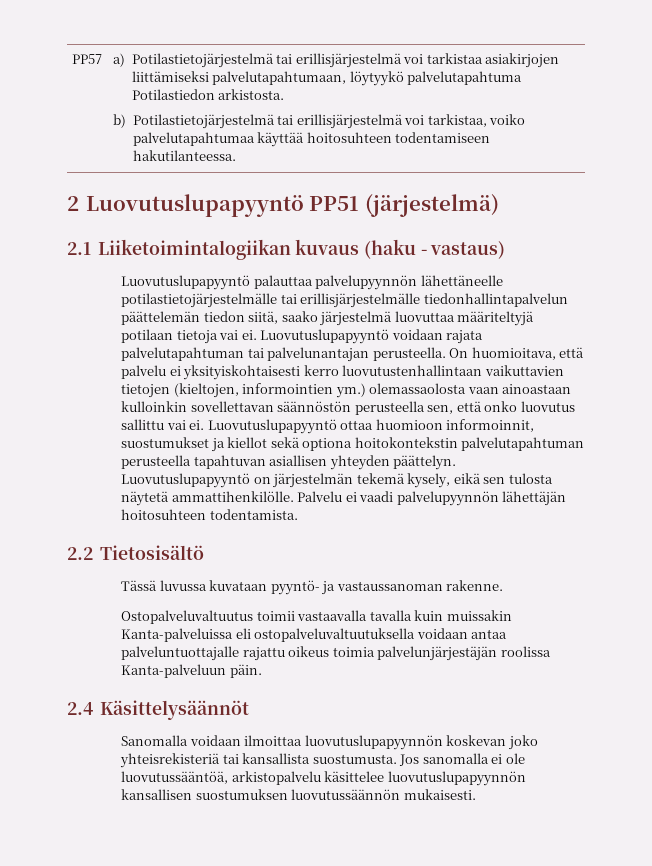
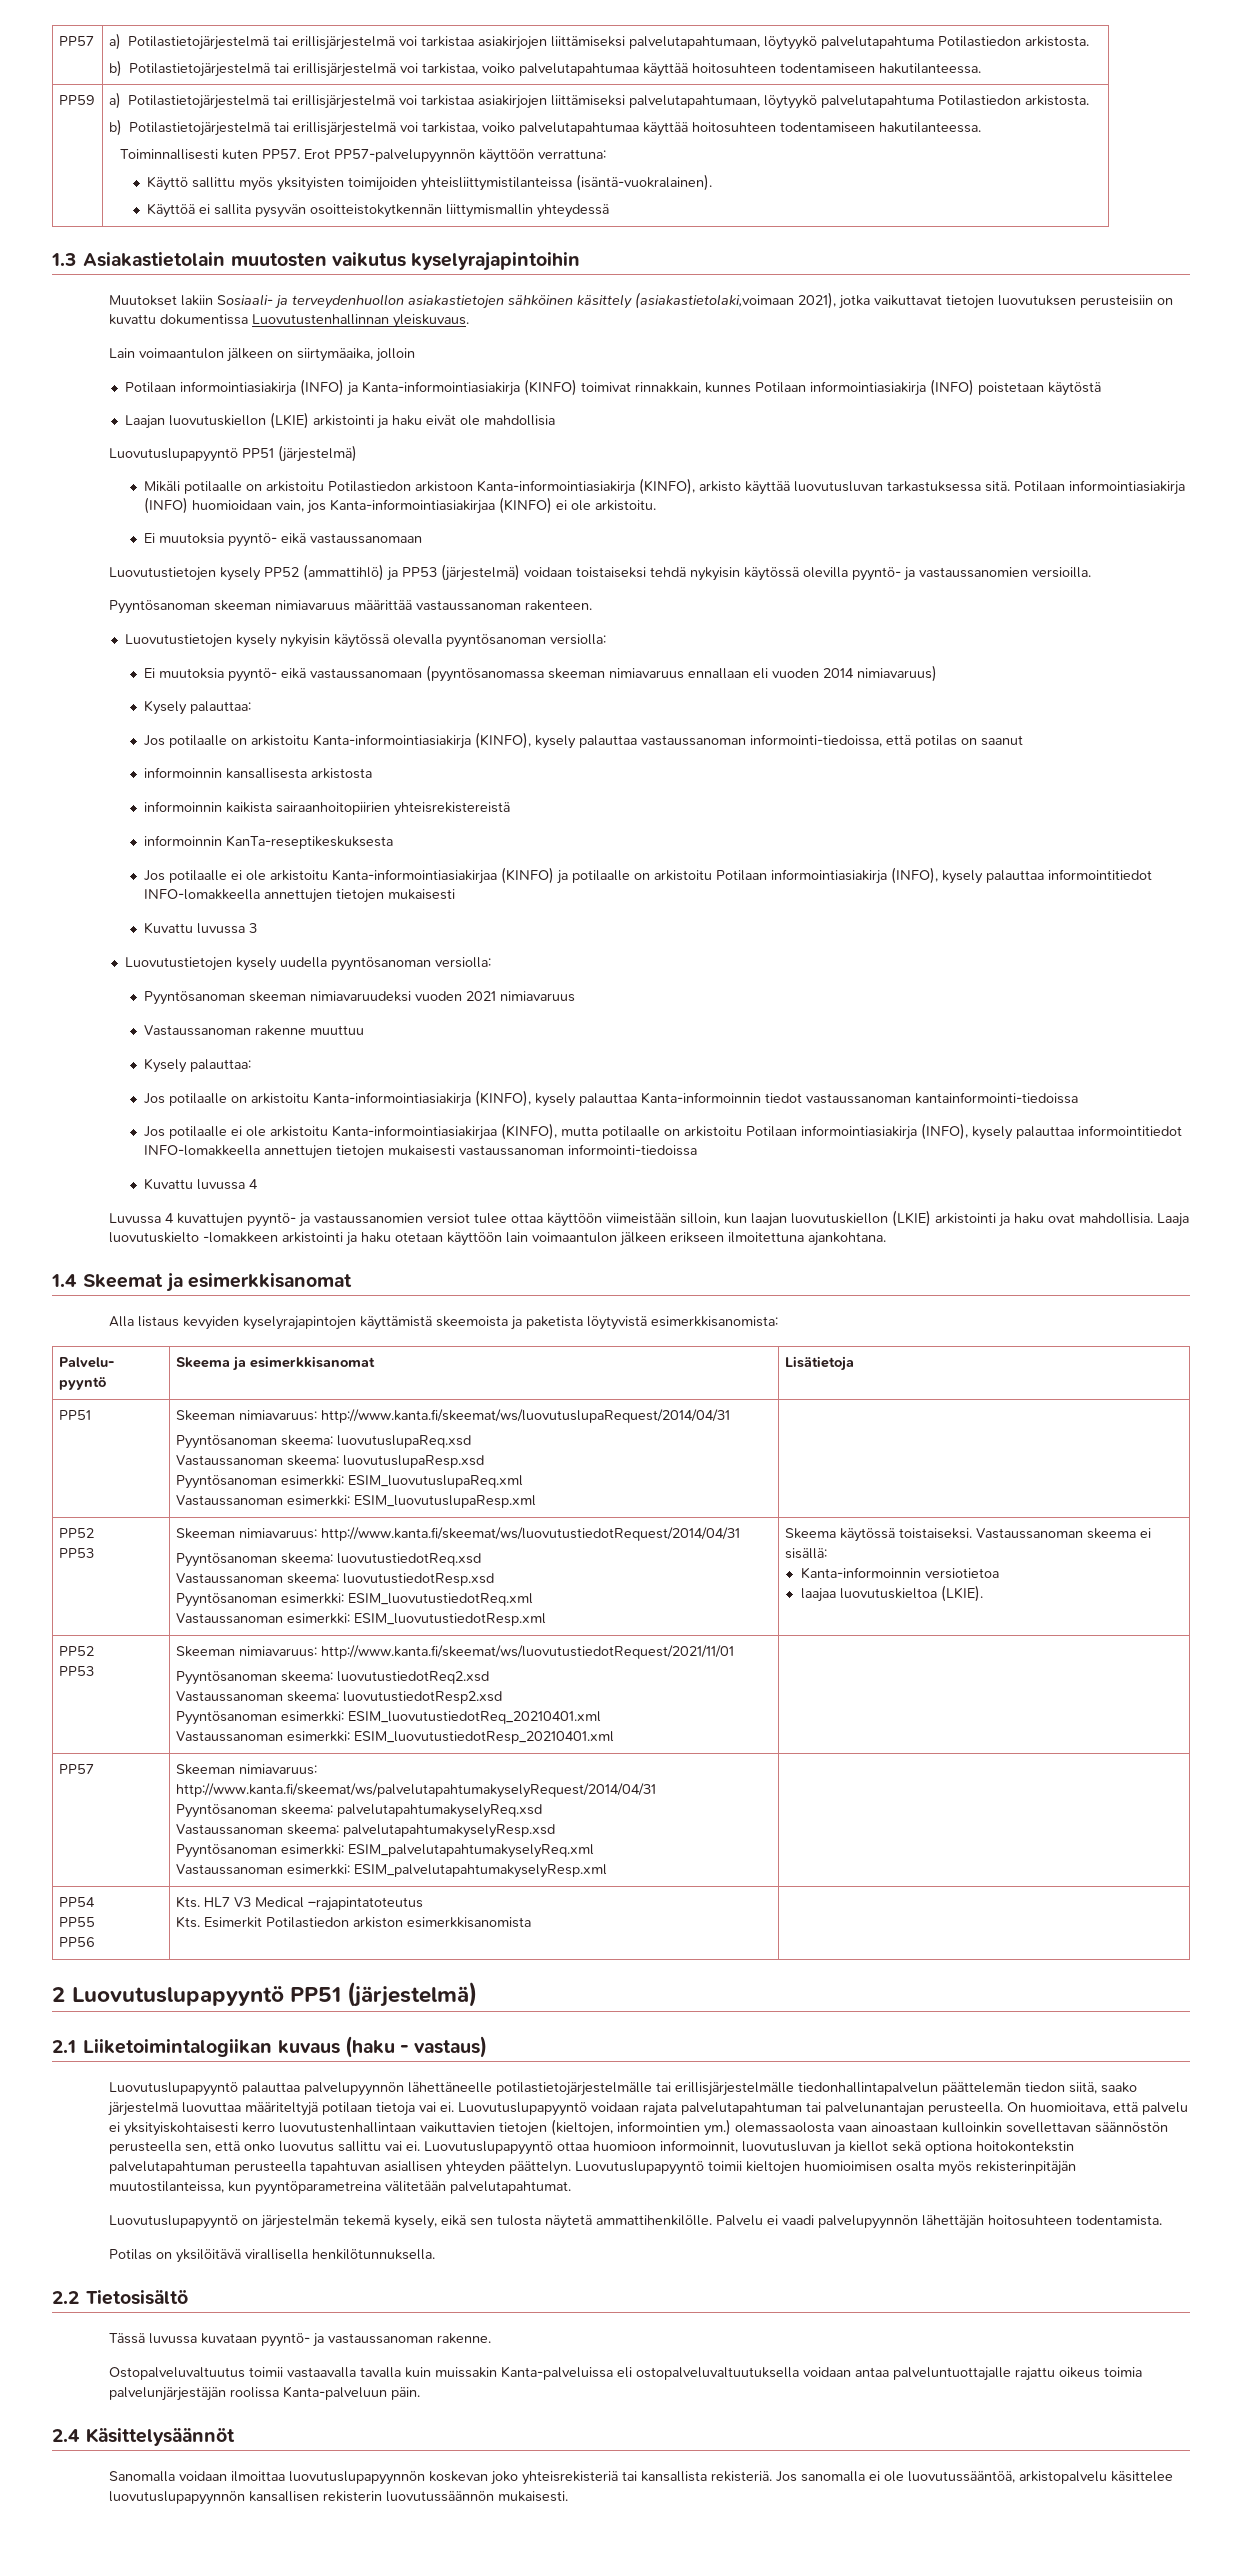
(236, 155) none -> [58,95,95,105] [108,92,1089,109] [108,119,981,136] [119,149,606,163] [147,174,713,191] [147,203,610,218] [51,252,581,271] [108,292,1173,309] [108,314,469,328] [108,348,415,362] [124,379,1101,396] [124,412,555,429] [108,445,357,462] [143,478,1185,495] [143,497,656,514] [143,533,422,547] [108,564,1091,581] [108,600,592,614] [124,634,606,648] [143,665,937,682] [143,700,251,715] [143,732,1023,749] [143,767,372,779] [143,801,510,816] [143,835,393,849] [143,867,1152,884] [143,889,455,903] [143,922,257,934] [124,957,491,971] [143,991,575,1005] [143,1025,364,1036] [143,1058,251,1073] [143,1090,1078,1107] [143,1123,1182,1140] [143,1144,697,1159] [143,1178,258,1190] [108,1210,1189,1227] [108,1232,886,1246] [51,1273,352,1292] [108,1316,778,1330] [58,1357,114,1368] [58,1377,106,1390] [175,1356,375,1371] [784,1356,854,1371] [58,1410,91,1420] [175,1409,730,1423] [175,1435,471,1449] [175,1455,484,1468] [175,1475,523,1489] [175,1495,536,1508] [58,1528,94,1538] [58,1548,94,1558] [175,1527,740,1541] [175,1553,481,1567] [175,1573,494,1586] [175,1593,533,1607] [175,1613,546,1626] [784,1528,1151,1542] [784,1548,827,1559] [800,1567,999,1579] [800,1585,983,1602] [58,1646,94,1656] [58,1666,94,1676] [175,1645,734,1659] [175,1671,489,1685] [175,1691,502,1704] [175,1711,601,1725] [175,1731,614,1744] [58,1764,94,1774] [175,1764,317,1775] [175,1783,656,1798] [175,1804,542,1818] [175,1824,555,1838] [175,1844,594,1858] [175,1864,607,1878] [58,1897,95,1907] [58,1917,95,1927] [58,1937,95,1947] [175,1896,423,1911] [175,1916,531,1928] // PP59 | a) Potilastietojärjestelmä tai erillisjärjestelmä voi tarkistaa asiakirjojen liittämiseksi palvelutapahtumaan, löytyykö palvelutapahtuma Potilastiedon arkistosta. // b) Potilastietojärjestelmä tai erillisjärjestelmä voi tarkistaa, voiko palvelutapahtumaa käyttää hoitosuhteen todentamiseen hakutilanteessa. // Toiminnallisesti kuten PP57. Erot PP57-palvelupyynnön käyttöön verrattuna: // Käyttö sallittu myös yksityisten toimijoiden yhteisliittymistilanteissa (isäntä-vuokralainen). // Käyttöä ei sallita pysyvän osoitteistokytkennän liittymismallin yhteydessä // 1.3 Asiakastietolain muutosten vaikutus kyselyrajapintoihin // Muutokset lakiin Sosiaali- ja terveydenhuollon asiakastietojen sähköinen käsittely (asiakastietolaki,voimaan 2021), jotka vaikuttavat tietojen luovutuksen perusteisiin on kuvattu dokumentissa Luovutustenhallinnan yleiskuvaus. // Lain voimaantulon jälkeen on siirtymäaika, jolloin // Potilaan informointiasiakirja (INFO) ja Kanta-informointiasiakirja (KINFO) toimivat rinnakkain, kunnes Potilaan informointiasiakirja (INFO) poistetaan käytöstä // Laajan luovutuskiellon (LKIE) arkistointi ja haku eivät ole mahdollisia // Luovutuslupapyyntö PP51 (järjestelmä) // Mikäli potilaalle on arkistoitu Potilastiedon arkistoon Kanta-informointiasiakirja (KINFO), arkisto käyttää luovutusluvan tarkastuksessa sitä. Potilaan informointiasiakirja (INFO) huomioidaan vain, jos Kanta-informointiasiakirjaa (KINFO) ei ole arkistoitu. // Ei muutoksia pyyntö- eikä vastaussanomaan // Luovutustietojen kysely PP52 (ammattihlö) ja PP53 (järjestelmä) voidaan toistaiseksi tehdä nykyisin käytössä olevilla pyyntö- ja vastaussanomien versioilla. // Pyyntösanoman skeeman nimiavaruus määrittää vastaussanoman rakenteen. // Luovutustietojen kysely nykyisin käytössä olevalla pyyntösanoman versiolla: // Ei muutoksia pyyntö- eikä vastaussanomaan (pyyntösanomassa skeeman nimiavaruus ennallaan eli vuoden 2014 nimiavaruus) // Kysely palauttaa: // Jos potilaalle on arkistoitu Kanta-informointiasiakirja (KINFO), kysely palauttaa vastaussanoman informointi-tiedoissa, että potilas on saanut // informoinnin kansallisesta arkistosta // informoinnin kaikista sairaanhoitopiirien yhteisrekistereistä // informoinnin KanTa-reseptikeskuksesta // Jos potilaalle ei ole arkistoitu Kanta-informointiasiakirjaa (KINFO) ja potilaalle on arkistoitu Potilaan informointiasiakirja (INFO), kysely palauttaa informointitiedot INFO-lomakkeella annettujen tietojen mukaisesti // Kuvattu luvussa 3 // Luovutustietojen kysely uudella pyyntösanoman versiolla: // Pyyntösanoman skeeman nimiavaruudeksi vuoden 2021 nimiavaruus // Vastaussanoman rakenne muuttuu // Kysely palauttaa: // Jos potilaalle on arkistoitu Kanta-informointiasiakirja (KINFO), kysely palauttaa Kanta-informoinnin tiedot vastaussanoman kantainformointi-tiedoissa // Jos potilaalle ei ole arkistoitu Kanta-informointiasiakirjaa (KINFO), mutta potilaalle on arkistoitu Potilaan informointiasiakirja (INFO), kysely palauttaa informointitiedot INFO-lomakkeella annettujen tietojen mukaisesti vastaussanoman informointi-tiedoissa // Kuvattu luvussa 4 // Luvussa 4 kuvattujen pyyntö- ja vastaussanomien versiot tulee ottaa käyttöön viimeistään silloin, kun laajan luovutuskiellon (LKIE) arkistointi ja haku ovat mahdollisia. Laaja luovutuskielto -lomakkeen arkistointi ja haku otetaan käyttöön lain voimaantulon jälkeen erikseen ilmoitettuna ajankohtana. // 1.4 Skeemat ja esimerkkisanomat // Alla listaus kevyiden kyselyrajapintojen käyttämistä skeemoista ja paketista löytyvistä esimerkkisanomista: // Palvelu- pyyntö | Skeema ja esimerkkisanomat | Lisätietoja // PP51 | Skeeman nimiavaruus: http://www.kanta.fi/skeemat/ws/luovutuslupaRequest/2014/04/31 // Pyyntösanoman skeema: luovutuslupaReq.xsd // Vastaussanoman skeema: luovutuslupaResp.xsd // Pyyntösanoman esimerkki: ESIM_luovutuslupaReq.xml // Vastaussanoman esimerkki: ESIM_luovutuslupaResp.xml | // PP52 // PP53 | Skeeman nimiavaruus: http://www.kanta.fi/skeemat/ws/luovutustiedotRequest/2014/04/31 // Pyyntösanoman skeema: luovutustiedotReq.xsd // Vastaussanoman skeema: luovutustiedotResp.xsd // Pyyntösanoman esimerkki: ESIM_luovutustiedotReq.xml // Vastaussanoman esimerkki: ESIM_luovutustiedotResp.xml | Skeema käytössä toistaiseksi. Vastaussanoman skeema ei sisällä: // Kanta-informoinnin versiotietoa // laajaa luovutuskieltoa (LKIE). // PP52 // PP53 | Skeeman nimiavaruus: http://www.kanta.fi/skeemat/ws/luovutustiedotRequest/2021/11/01 // Pyyntösanoman skeema: luovutustiedotReq2.xsd // Vastaussanoman skeema: luovutustiedotResp2.xsd // Pyyntösanoman esimerkki: ESIM_luovutustiedotReq_20210401.xml // Vastaussanoman esimerkki: ESIM_luovutustiedotResp_20210401.xml | // PP57 | Skeeman nimiavaruus: http://www.kanta.fi/skeemat/ws/palvelutapahtumakyselyRequest/2014/04/31 // Pyyntösanoman skeema: palvelutapahtumakyselyReq.xsd // Vastaussanoman skeema: palvelutapahtumakyselyResp.xsd // Pyyntösanoman esimerkki: ESIM_palvelutapahtumakyselyReq.xml // Vastaussanoman esimerkki: ESIM_palvelutapahtumakyselyResp.xml | // PP54 // PP55 // PP56 | Kts. HL7 V3 Medical –rajapintatoteutus // Kts. Esimerkit Potilastiedon arkiston esimerkkisanomista |
[120,437,209,448] suostumukset -> [741,2141,831,2152] luovutusluvan
(250, 480) none -> [707,2161,1076,2175] [108,2181,571,2195] [108,2215,238,2229] toimii kieltojen huomioimisen osalta myös rekisterinpitäjän muutostilanteissa, kun pyyntöparametreina välitetään palvelutapahtumat. // Luovutuslupapyyntö
(298, 514) none -> [108,2249,435,2263] // Potilas on yksilöitävä virallisella henkilötunnuksella.
[312,754,397,764] suostumusta. -> [710,2471,772,2482] rekisteriä.
[195,789,288,800] suostumuksen -> [322,2491,382,2502] rekisterin

